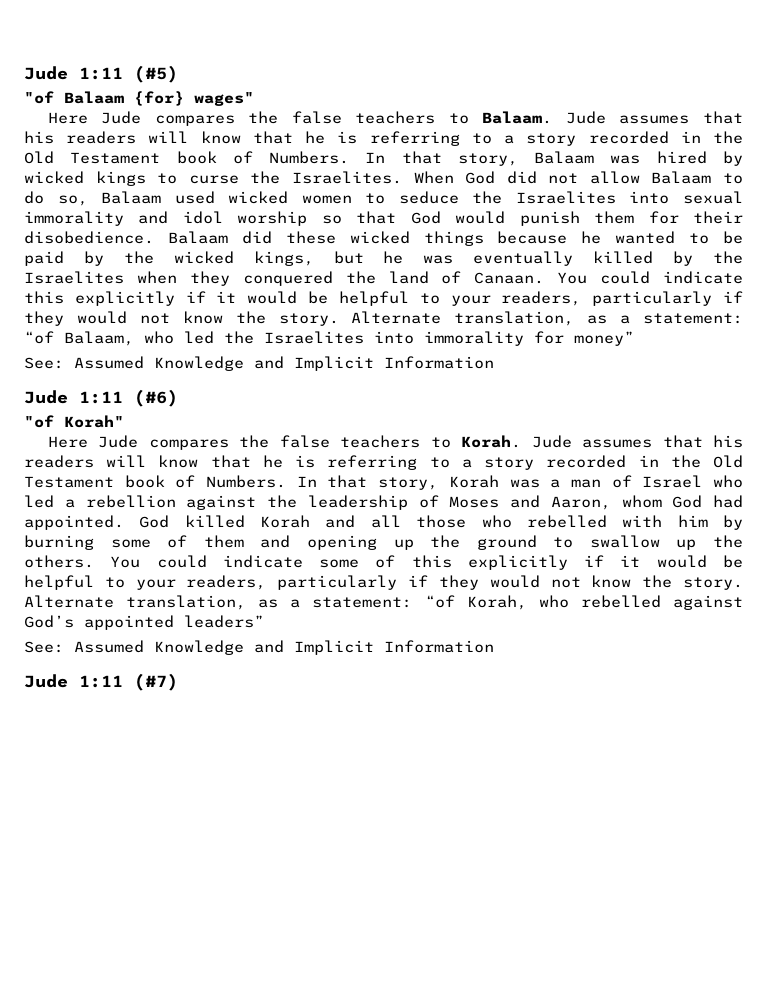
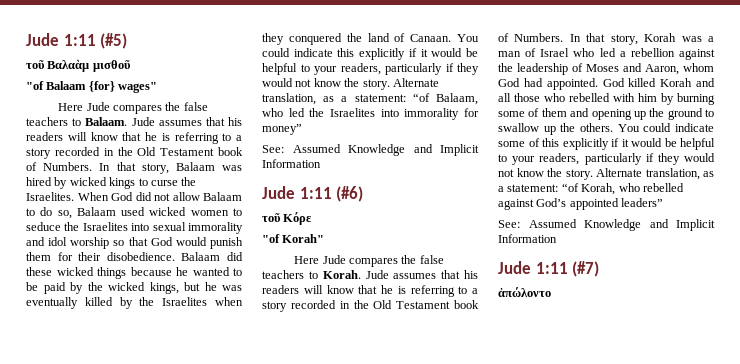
(178, 74) none -> [26,59,131,72] // τοῦ Βαλαὰμ μισθοῦ
(178, 398) none -> [262,212,313,225] // τοῦ Κόρε
(178, 682) none -> [498,287,551,297] // ἀπώλοντο

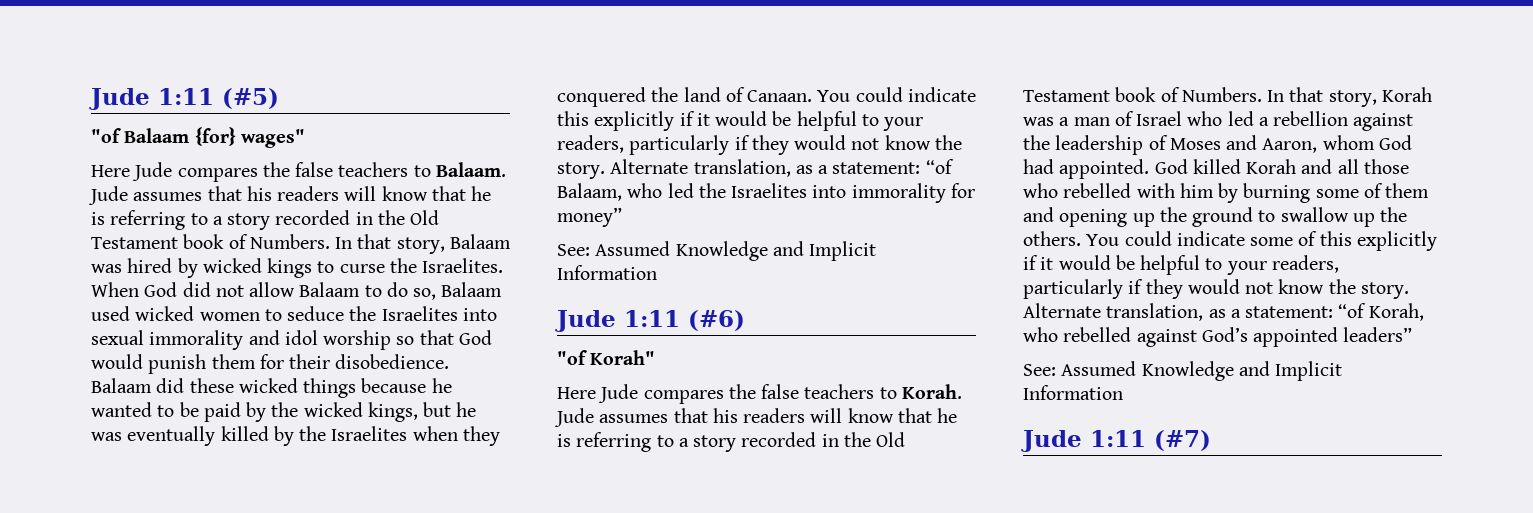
[26,59,131,72] // τοῦ Βαλαὰμ μισθοῦ -> (279, 98) none
[262,212,313,225] // τοῦ Κόρε -> (745, 320) none
[498,287,551,297] // ἀπώλοντο -> (1211, 440) none

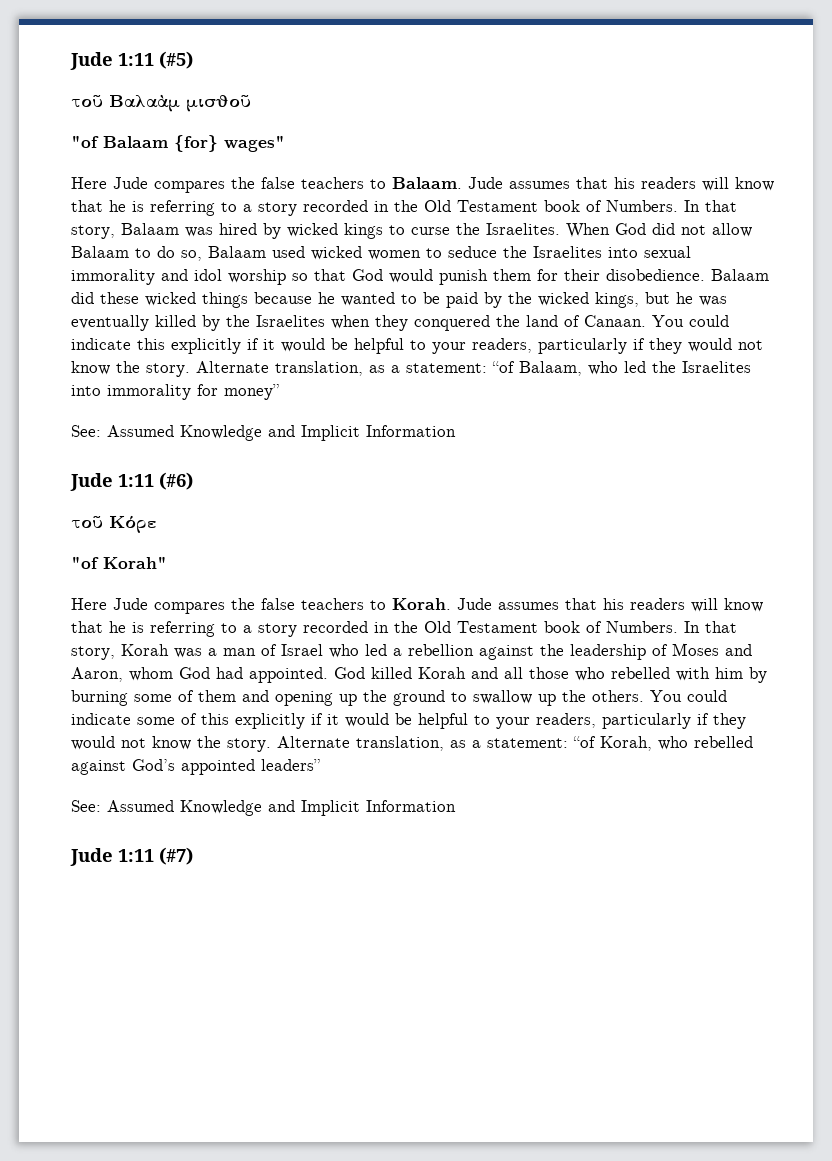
(279, 98) none -> [71,94,251,112] // τοῦ Βαλαὰμ μισθοῦ
(745, 320) none -> [71,515,157,533] // τοῦ Κόρε

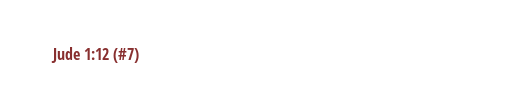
[70,51,193,70] [71,94,251,112] [71,135,285,152] [71,177,774,193] [71,200,737,216] [71,223,752,239] [71,246,691,261] [71,269,769,285] [71,292,727,308] [71,315,729,331] [71,338,763,354] [71,361,751,377] [71,384,279,400] [71,425,456,441] [70,472,193,491] [71,515,157,533] [71,556,167,569] [71,598,763,614] [71,621,737,637] [71,643,752,660] [71,667,767,683] [71,690,727,706] [71,713,746,729] [71,736,753,752] [71,759,320,775] [71,800,456,816] [70,848,154,866] Jude 1:11 (#5) // τοῦ Βαλαὰμ μισθοῦ // "of Balaam {for} wages" // Here Jude compares the false teachers to Balaam. Jude assumes that his readers will know that he is referring to a story recorded in the Old Testament book of Numbers. In that story, Balaam was hired by wicked kings to curse the Israelites. When God did not allow Balaam to do so, Balaam used wicked women to seduce the Israelites into sexual immorality and idol worship so that God would punish them for their disobedience. Balaam did these wicked things because he wanted to be paid by the wicked kings, but he was eventually killed by the Israelites when they conquered the land of Canaan. You could indicate this explicitly if it would be helpful to your readers, particularly if they would not know the story. Alternate translation, as a statement: “of Balaam, who led the Israelites into immorality for money” // See: Assumed Knowledge and Implicit Information // Jude 1:11 (#6) // τοῦ Κόρε // "of Korah" // Here Jude compares the false teachers to Korah. Jude assumes that his readers will know that he is referring to a story recorded in the Old Testament book of Numbers. In that story, Korah was a man of Israel who led a rebellion against the leadership of Moses and Aaron, whom God had appointed. God killed Korah and all those who rebelled with him by burning some of them and opening up the ground to swallow up the others. You could indicate some of this explicitly if it would be helpful to your readers, particularly if they would not know the story. Alternate translation, as a statement: “of Korah, who rebelled against God’s appointed leaders” // See: Assumed Knowledge and Implicit Information // Jude 1:11 -> [51,47,110,63] Jude 1:12

